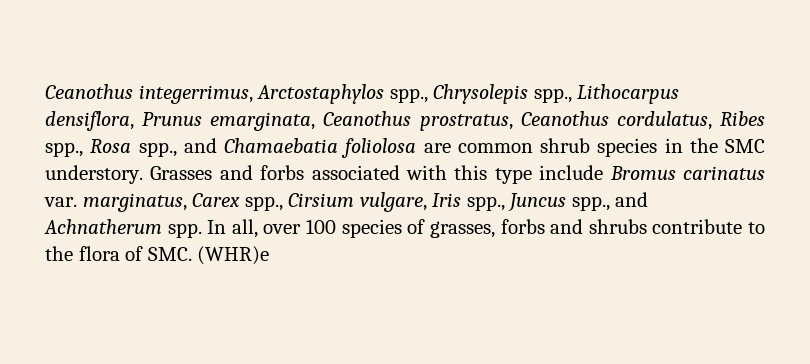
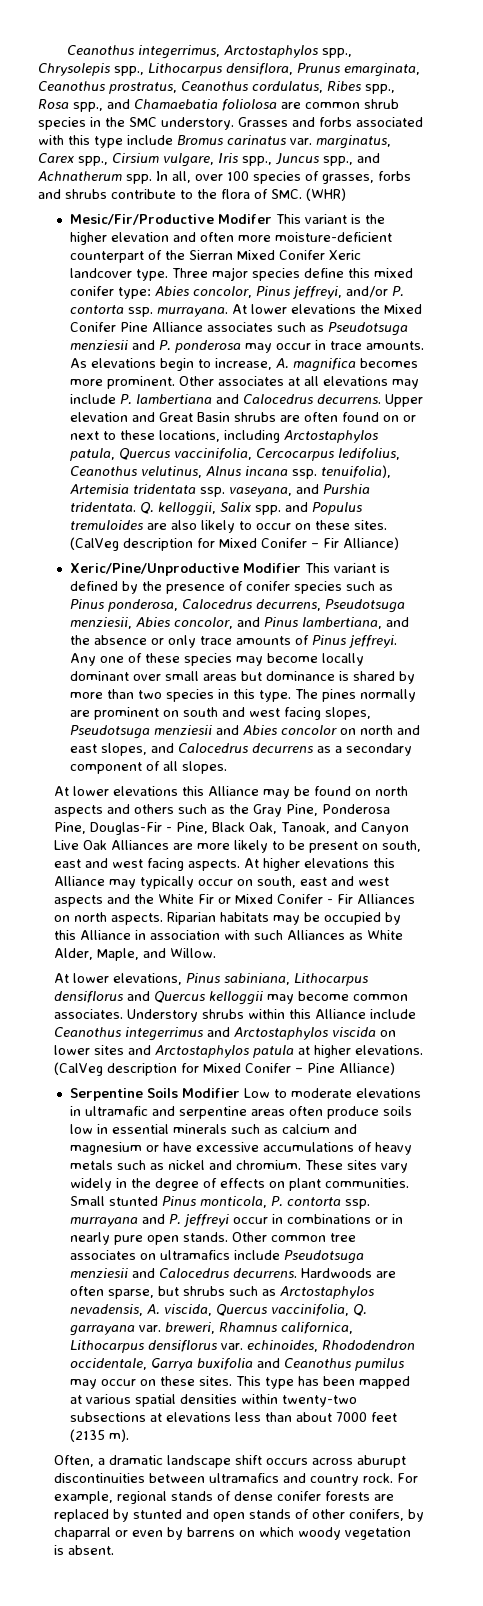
[197,246,270,265] (WHR)e -> [306,188,346,201] [70,214,386,225] [70,232,393,245] [70,250,362,263] [70,267,414,281] [70,286,405,299] [70,304,423,317] [70,322,409,336] [70,340,425,353] [70,358,419,372] [70,376,420,389] [70,394,424,407] [70,412,417,422] [70,430,379,443] [70,448,401,461] [70,465,392,479] [70,484,371,497] [70,502,363,516] [70,520,388,533] [70,537,400,551] [70,563,391,576] [70,581,394,594] [70,599,406,613] [70,617,410,629] [70,635,398,648] [70,653,365,666] [70,671,416,684] [70,689,417,702] [70,707,372,720] [70,725,421,739] [70,743,413,756] [70,761,228,774] [54,786,409,799] [54,804,391,817] [54,822,410,835] [54,840,422,853] [54,858,396,871] [54,876,390,889] [54,894,416,907] [54,912,402,925] [54,930,404,940] [54,948,217,961] [54,973,369,986] [54,991,409,1005] [54,1009,417,1022] [54,1027,397,1041] [54,1045,424,1058] [54,1062,396,1076] [70,1088,422,1101] [70,1106,413,1119] [70,1124,358,1134] [70,1142,413,1155] [70,1160,409,1173] [70,1178,410,1191] [70,1196,371,1209] [70,1214,404,1227] [70,1232,357,1245] [70,1250,365,1264] [70,1268,397,1278] [70,1286,375,1299] [70,1304,368,1316] [70,1322,354,1336] [70,1340,416,1353] [70,1358,405,1371] [70,1376,411,1389] [70,1394,358,1407] [70,1412,398,1422] [70,1429,130,1442] [54,1455,407,1468] [54,1473,419,1486] [54,1491,395,1504] [54,1509,425,1522] [54,1527,412,1540] [54,1545,115,1555] (WHR) // Mesic/Fir/Productive Modifer This variant is the higher elevation and often more moisture-deficient counterpart of the Sierran Mixed Conifer Xeric landcover type. Three major species define this mixed conifer type: Abies concolor, Pinus jeffreyi, and/or P. contorta ssp. murrayana. At lower elevations the Mixed Conifer Pine Alliance associates such as Pseudotsuga menziesii and P. ponderosa may occur in trace amounts. As elevations begin to increase, A. magnifica becomes more prominent. Other associates at all elevations may include P. lambertiana and Calocedrus decurrens. Upper elevation and Great Basin shrubs are often found on or next to these locations, including Arctostaphylos patula, Quercus vaccinifolia, Cercocarpus ledifolius, Ceanothus velutinus, Alnus incana ssp. tenuifolia), Artemisia tridentata ssp. vaseyana, and Purshia tridentata. Q. kelloggii, Salix spp. and Populus tremuloides are also likely to occur on these sites. (CalVeg description for Mixed Conifer – Fir Alliance) // Xeric/Pine/Unproductive Modifier This variant is defined by the presence of conifer species such as Pinus ponderosa, Calocedrus decurrens, Pseudotsuga menziesii, Abies concolor, and Pinus lambertiana, and the absence or only trace amounts of Pinus jeffreyi. Any one of these species may become locally dominant over small areas but dominance is shared by more than two species in this type. The pines normally are prominent on south and west facing slopes, Pseudotsuga menziesii and Abies concolor on north and east slopes, and Calocedrus decurrens as a secondary component of all slopes. // At lower elevations this Alliance may be found on north aspects and others such as the Gray Pine, Ponderosa Pine, Douglas-Fir - Pine, Black Oak, Tanoak, and Canyon Live Oak Alliances are more likely to be present on south, east and west facing aspects. At higher elevations this Alliance may typically occur on south, east and west aspects and the White Fir or Mixed Conifer - Fir Alliances on north aspects. Riparian habitats may be occupied by this Alliance in association with such Alliances as White Alder, Maple, and Willow. // At lower elevations, Pinus sabiniana, Lithocarpus densiflorus and Quercus kelloggii may become common associates. Understory shrubs within this Alliance include Ceanothus integerrimus and Arctostaphylos viscida on lower sites and Arctostaphylos patula at higher elevations. (CalVeg description for Mixed Conifer – Pine Alliance) // Serpentine Soils Modifier Low to moderate elevations in ultramafic and serpentine areas often produce soils low in essential minerals such as calcium and magnesium or have excessive accumulations of heavy metals such as nickel and chromium. These sites vary widely in the degree of effects on plant communities. Small stunted Pinus monticola, P. contorta ssp. murrayana and P. jeffreyi occur in combinations or in nearly pure open stands. Other common tree associates on ultramafics include Pseudotsuga menziesii and Calocedrus decurrens. Hardwoods are often sparse, but shrubs such as Arctostaphylos nevadensis, A. viscida, Quercus vaccinifolia, Q. garrayana var. breweri, Rhamnus californica, Lithocarpus densiflorus var. echinoides, Rhododendron occidentale, Garrya buxifolia and Ceanothus pumilus may occur on these sites. This type has been mapped at various spatial densities within twenty-two subsections at elevations less than about 7000 feet (2135 m). // Often, a dramatic landscape shift occurs across aburupt discontinuities between ultramafics and country rock. For example, regional stands of dense conifer forests are replaced by stunted and open stands of other conifers, by chaparral or even by barrens on which woody vegetation is absent.

